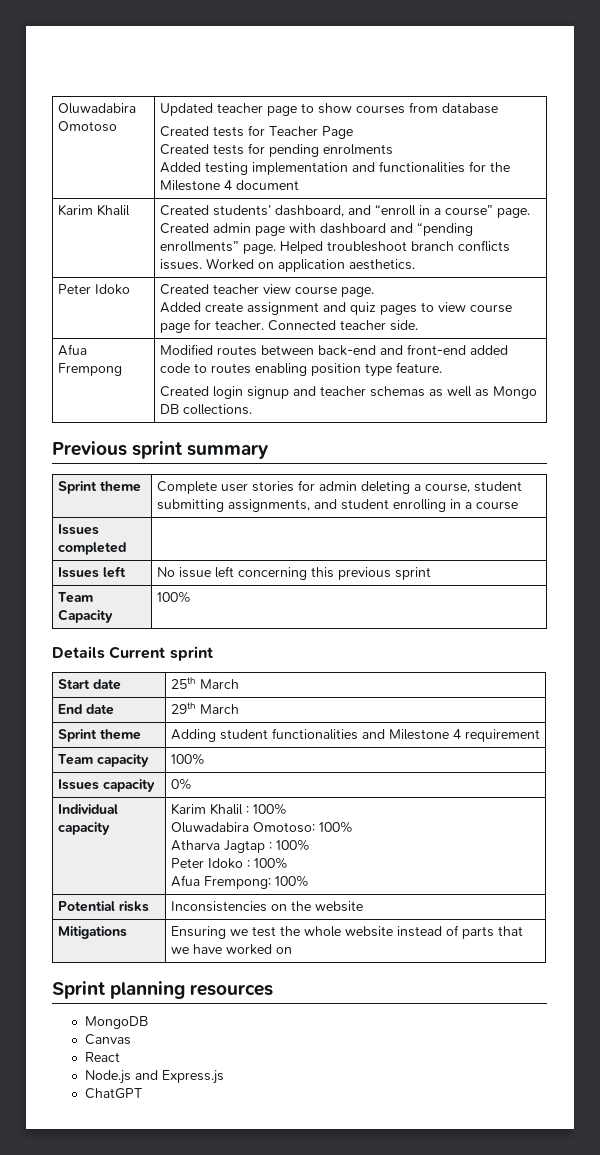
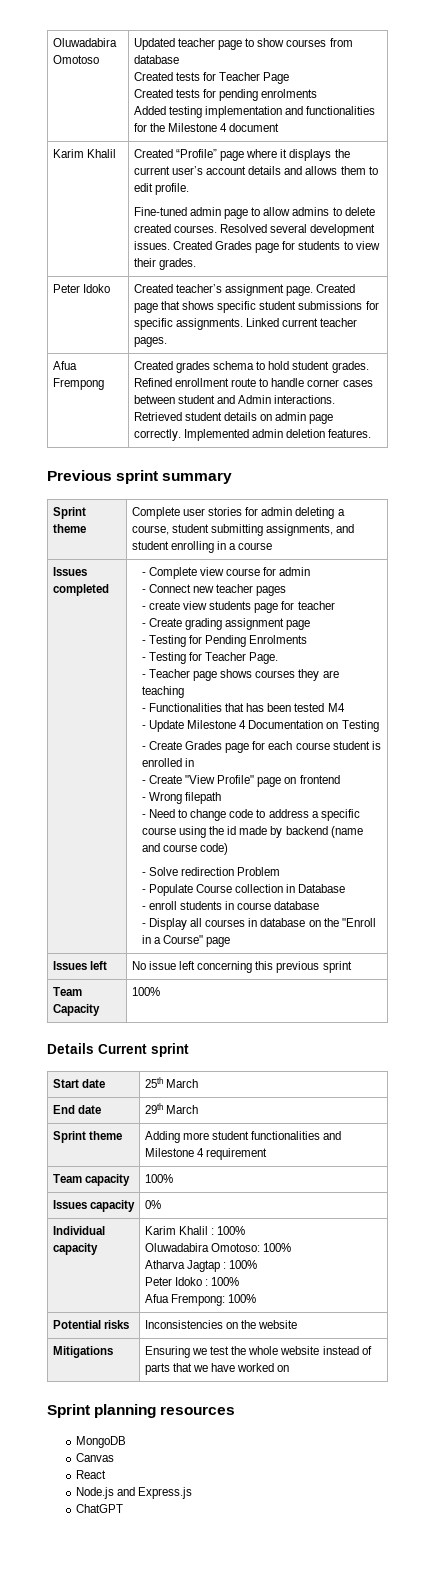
[212,204,530,218] [159,222,473,236] [159,240,510,254] [159,258,415,272] [57,284,130,295] [159,284,374,297] [159,302,512,315] [159,319,418,333] [57,344,87,356] [57,363,122,376] [159,344,508,356] [159,362,442,377] [159,386,537,399] [159,404,252,415] students’ dashboard, and “enroll in a course” page. Created admin page with dashboard and “pending enrollments” page. Helped troubleshoot branch conflicts issues. Worked on application aesthetics. // Peter Idoko | Created teacher view course page. // Added create assignment and quiz pages to view course page for teacher. Connected teacher side. // Afua Frempong | Modified routes between back-end and front-end added code to routes enabling position type feature. // Created login signup and teacher schemas as well as Mongo DB collections. -> [176,149,350,161] [133,166,378,175] [133,183,190,195] [133,207,375,219] [133,224,376,236] [133,241,380,253] [133,258,197,270] [52,284,111,293] [133,284,356,296] [133,301,379,313] [133,318,358,330] [133,337,167,347] [52,361,77,370] [52,378,104,390] [133,361,369,373] [133,378,373,387] [133,395,336,404] [133,412,334,424] [133,429,372,441] “Profile” page where it displays the current user’s account details and allows them to edit profile. // Fine-tuned admin page to allow admins to delete created courses. Resolved several development issues. Created Grades page for students to view their grades. // Peter Idoko | Created teacher’s assignment page. Created page that shows specific student submissions for specific assignments. Linked current teacher pages. // Afua Frempong | Created grades schema to hold student grades. Refined enrollment route to handle corner cases between student and Admin interactions. Retrieved student details on admin page correctly. Implemented admin deletion features.
(126, 548) none -> [141,567,311,579] [141,584,287,596] [141,601,335,613] [141,618,311,630] [141,635,308,647] [141,652,279,664] [141,669,339,681] [141,686,184,698] [141,703,345,712] [141,720,379,732] [141,741,381,753] [141,758,194,767] [141,775,340,787] [141,792,222,804] [141,809,360,821] [141,826,363,838] [141,843,229,855] [141,867,281,876] [141,884,346,896] [141,901,320,910] [141,918,376,930] [141,935,231,947] - Complete view course for admin // - Connect new teacher pages // - create view students page for teacher // - Create grading assignment page // - Testing for Pending Enrolments // - Testing for Teacher Page. // - Teacher page shows courses they are teaching // - Functionalities that has been tested M4 // - Update Milestone 4 Documentation on Testing // - Create Grades page for each course student is enrolled in // - Create "View Profile" page on frontend // - Wrong filepath // - Need to change code to address a specific course using the id made by backend (name and course code) // - Solve redirection Problem // - Populate Course collection in Database // - enroll students in course database // - Display all courses in database on the "Enroll in a Course" page
(216, 735) none -> [183,1132,210,1140] more

